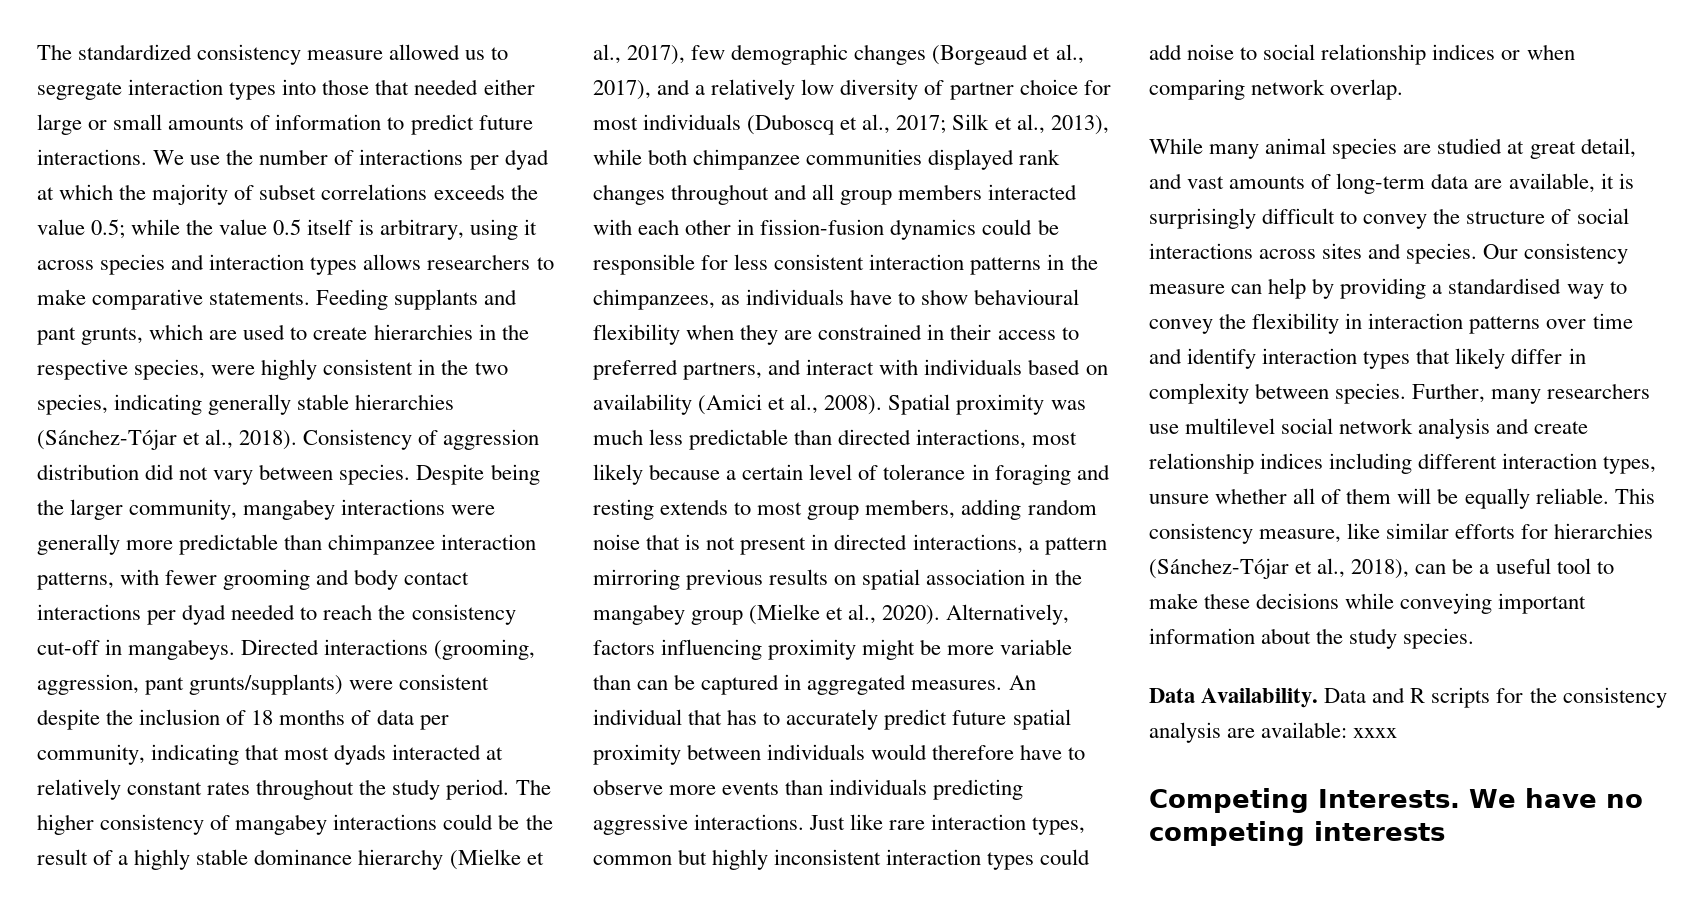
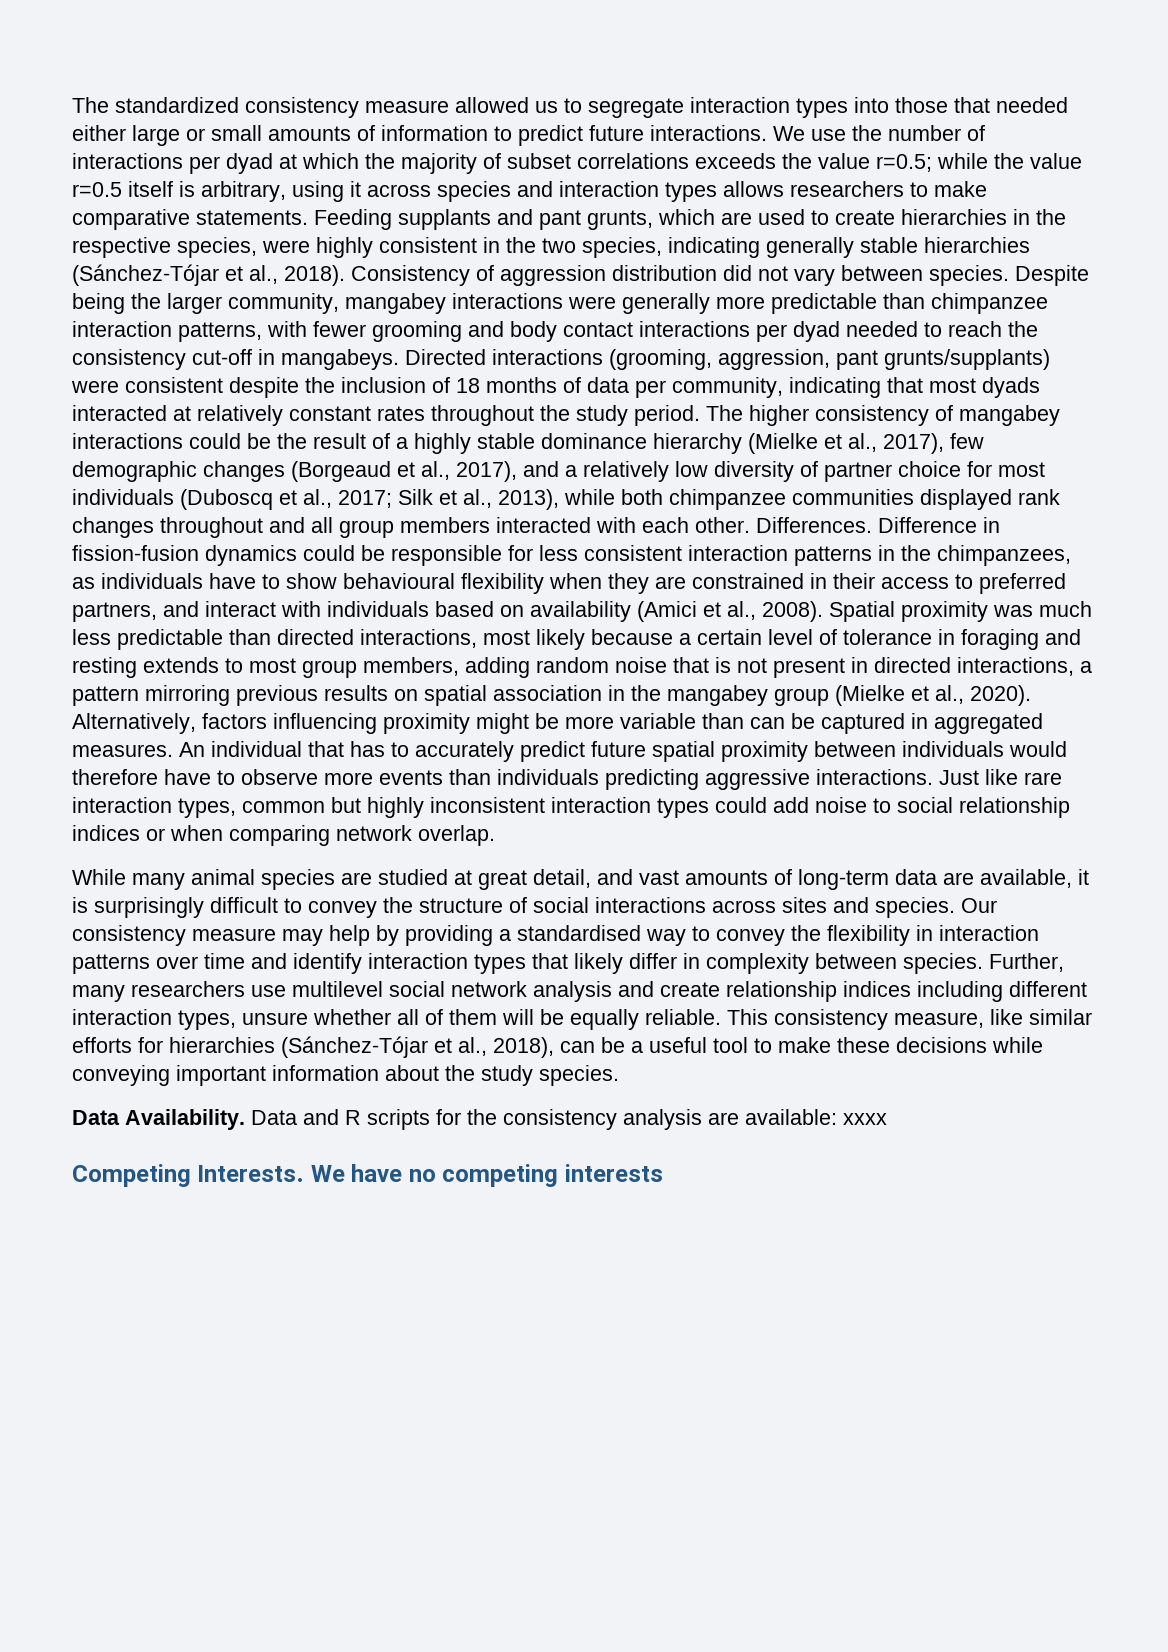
[91,219,126,239] 0.5; -> [876,154,932,172] r=0.5;
[273,219,302,235] 0.5 -> [72,182,122,197] r=0.5
[685,219,732,235] other -> [695,517,977,533] other. Differences. Difference
[1231,284,1263,294] can -> [282,929,323,946] may

